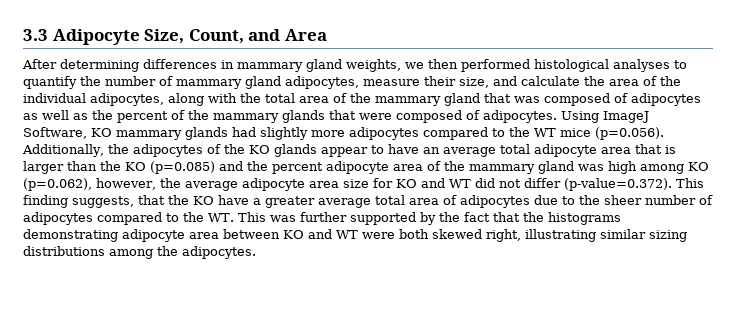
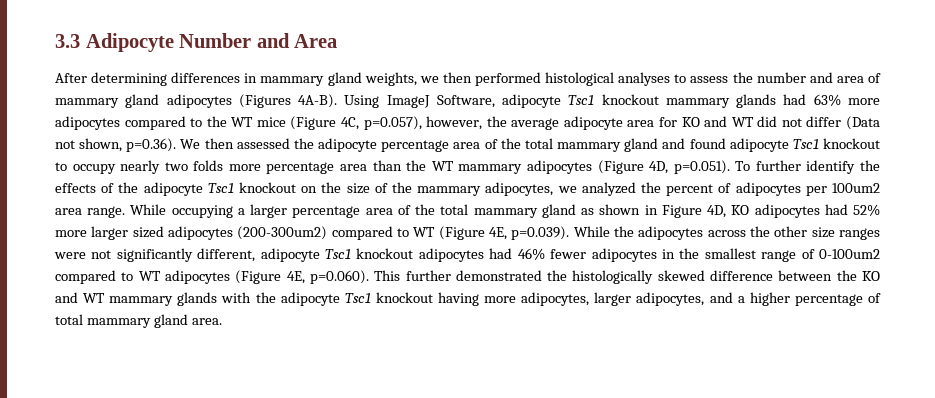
[144,29,244,44] Size, Count, -> [179,33,252,48] Number
[23,76,77,89] quantify -> [690,76,729,83] assess
(156, 81) none -> [809,72,864,83] and area
[285,76,681,89] [23,93,701,106] [23,110,649,123] [23,127,112,139] adipocytes, measure their size, and calculate the area of the individual adipocytes, along with the total area of the mammary gland that was composed of adipocytes as well as the percent of the mammary glands that were composed of adipocytes. Using ImageJ Software, KO -> [166,94,659,108] adipocytes (Figures 4A-B). Using ImageJ Software, adipocyte Tsc1 knockout
[260,127,308,140] slightly -> [813,94,841,106] 63%
[595,127,664,140] [22,144,676,157] [23,161,709,174] [23,178,92,191] (p=0.056). Additionally, the adipocytes of the KO glands appear to have an average total adipocyte area that is larger than the KO (p=0.085) and the percent adipocyte area of the mammary gland was high among KO (p=0.062), -> [290,116,422,130] (Figure 4C, p=0.057),
[342,179,369,188] size -> (655, 123) none
[563,178,704,191] [23,195,713,208] [23,212,621,225] [23,229,687,242] [23,246,256,259] (p-value=0.372). This finding suggests, that the KO have a greater average total area of adipocytes due to the sheer number of adipocytes compared to the WT. This was further supported by the fact that the histograms demonstrating adipocyte area between KO and WT were both skewed right, illustrating similar sizing distributions among the adipocytes. -> [845,116,880,130] [55,138,880,152] [55,160,880,174] [55,182,881,196] [55,204,880,218] [55,226,881,240] [54,248,880,262] [55,270,880,284] [55,292,881,306] [55,314,222,328] (Data not shown, p=0.36). We then assessed the adipocyte percentage area of the total mammary gland and found adipocyte Tsc1 knockout to occupy nearly two folds more percentage area than the WT mammary adipocytes (Figure 4D, p=0.051). To further identify the effects of the adipocyte Tsc1 knockout on the size of the mammary adipocytes, we analyzed the percent of adipocytes per 100um2 area range. While occupying a larger percentage area of the total mammary gland as shown in Figure 4D, KO adipocytes had 52% more larger sized adipocytes (200-300um2) compared to WT (Figure 4E, p=0.039). While the adipocytes across the other size ranges were not significantly different, adipocyte Tsc1 knockout adipocytes had 46% fewer adipocytes in the smallest range of 0-100um2 compared to WT adipocytes (Figure 4E, p=0.060). This further demonstrated the histologically skewed difference between the KO and WT mammary glands with the adipocyte Tsc1 knockout having more adipocytes, larger adipocytes, and a higher percentage of total mammary gland area.

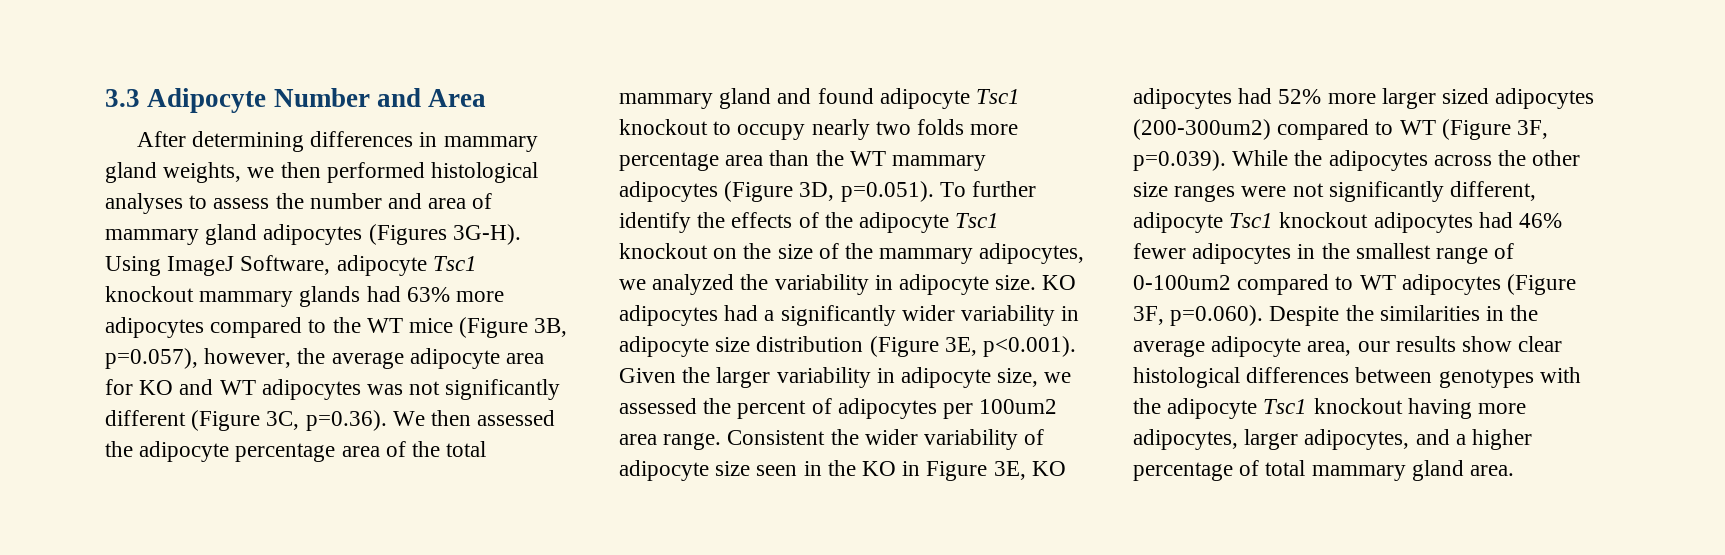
[298,94,338,108] 4A-B). -> [452,224,521,245] 3G-H).
[341,117,359,130] 4C, -> [534,318,568,337] 3B,
[757,116,880,130] [55,138,123,152] did not differ (Data not shown, -> [261,379,561,400] [105,410,300,431] adipocytes was not significantly different (Figure 3C,
[649,161,669,174] 4D, -> [799,182,835,201] 3D,
(661, 187) none -> [774,274,1077,295] [619,305,1080,326] [619,336,1077,357] [619,367,1072,388] [619,398,732,414] variability in adipocyte size. KO adipocytes had a significantly wider variability in adipocyte size distribution (Figure 3E, p<0.001). Given the larger variability in adipocyte size, we assessed the
[130,204,641,218] While occupying a larger percentage area of the total mammary gland as shown -> [727,429,1045,450] [619,460,897,481] Consistent the wider variability of adipocyte size seen in the KO
[707,205,727,218] 4D, -> [993,461,1026,480] 3E,
[488,227,507,240] 4E, -> [1517,120,1549,139] 3F,
[286,270,880,284] [55,292,218,306] 4E, p=0.060). This further demonstrated the histologically skewed difference between the KO and WT mammary glands -> [1133,305,1539,326] [1133,336,1563,357] [1133,367,1534,388] 3F, p=0.060). Despite the similarities in the average adipocyte area, our results show clear histological differences between genotypes

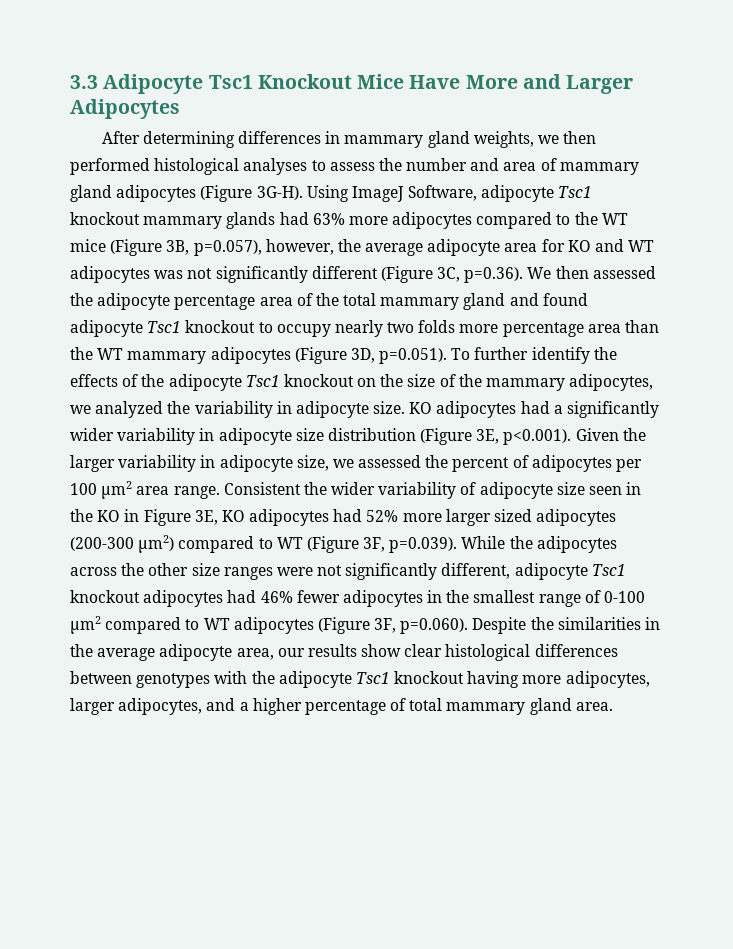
[273,88,487,107] Number and Area -> [208,74,634,94] [70,99,180,119] Tsc1 Knockout Mice Have More and Larger Adipocytes
[368,224,447,245] (Figures -> [200,185,253,202] (Figure
[979,399,1058,414] 100um2 -> [70,481,133,499] 100 µm2
[1133,119,1271,140] (200-300um2) -> [70,535,175,553] (200-300 µm2)
[1133,275,1231,290] 0-100um2 -> [604,591,646,603] [70,616,101,634] 0-100 µm2

